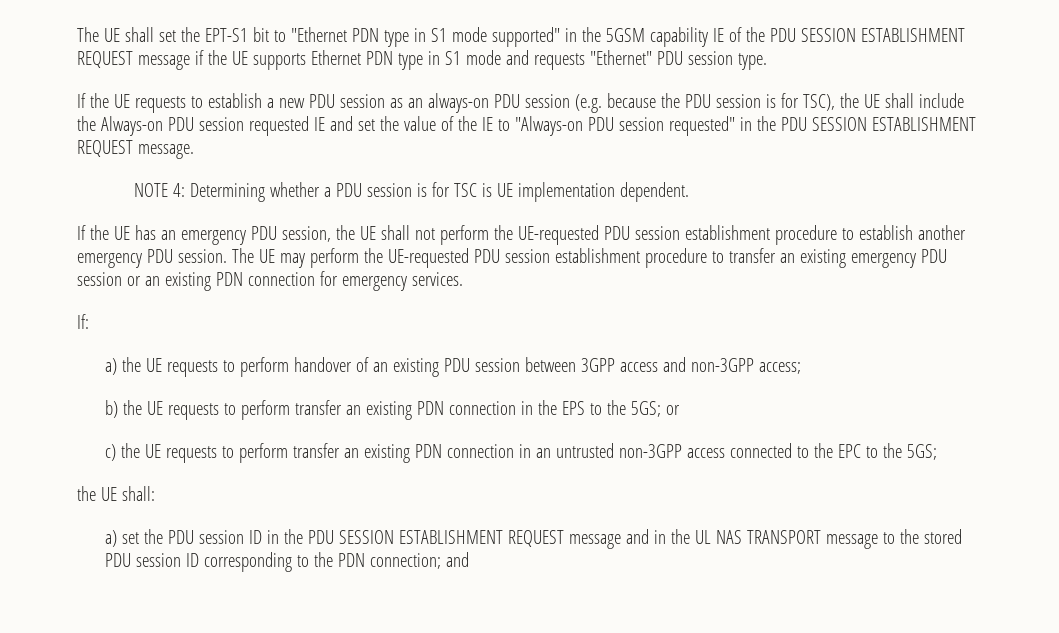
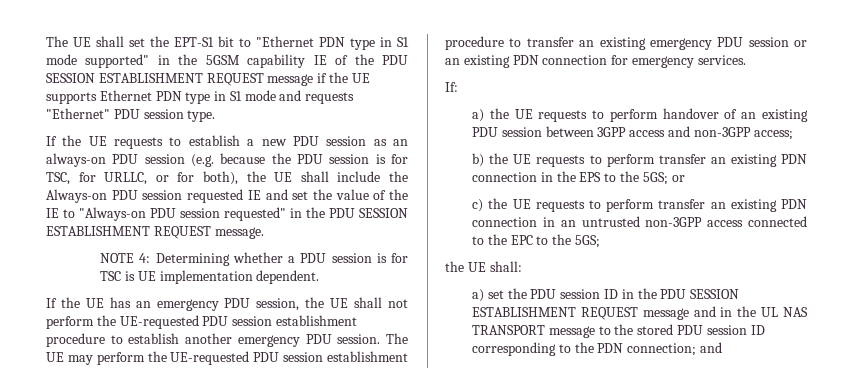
[802,94,835,111] TSC), -> [46,171,238,185] TSC, for URLLC, or for both),

